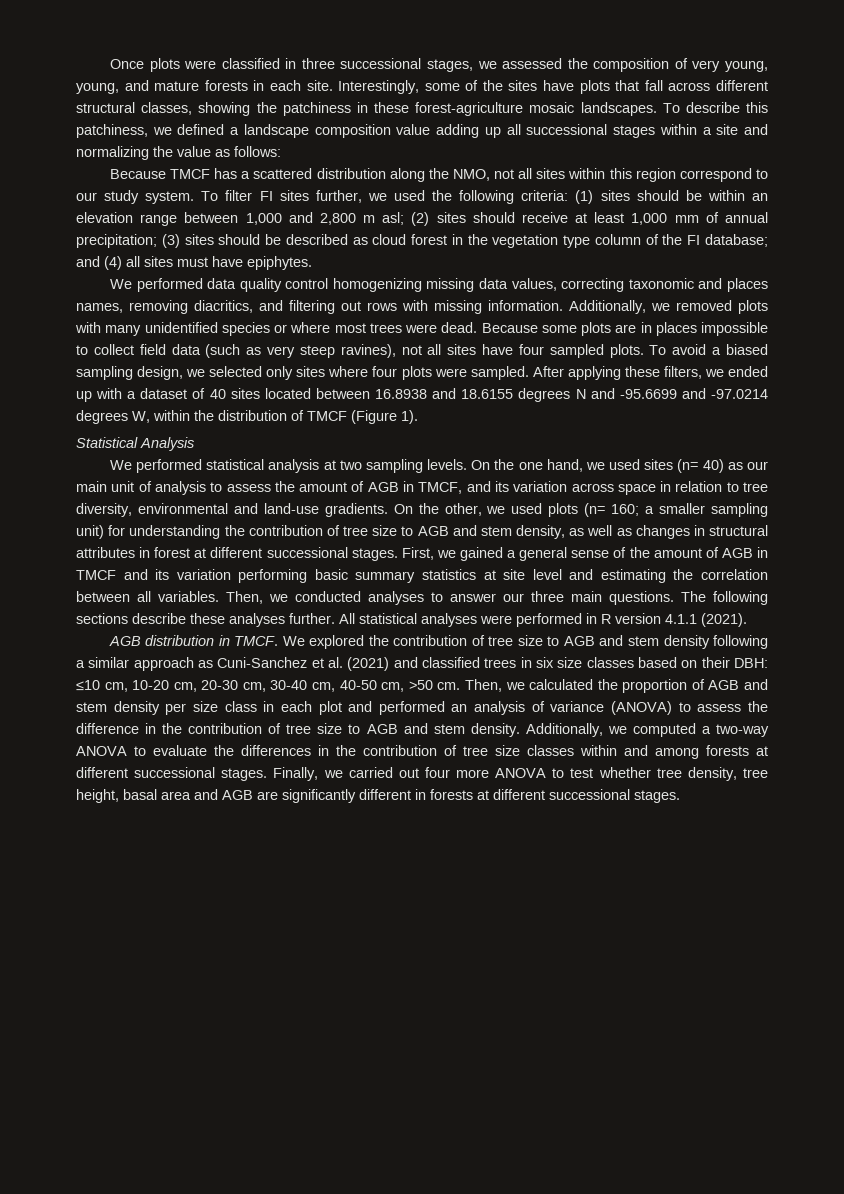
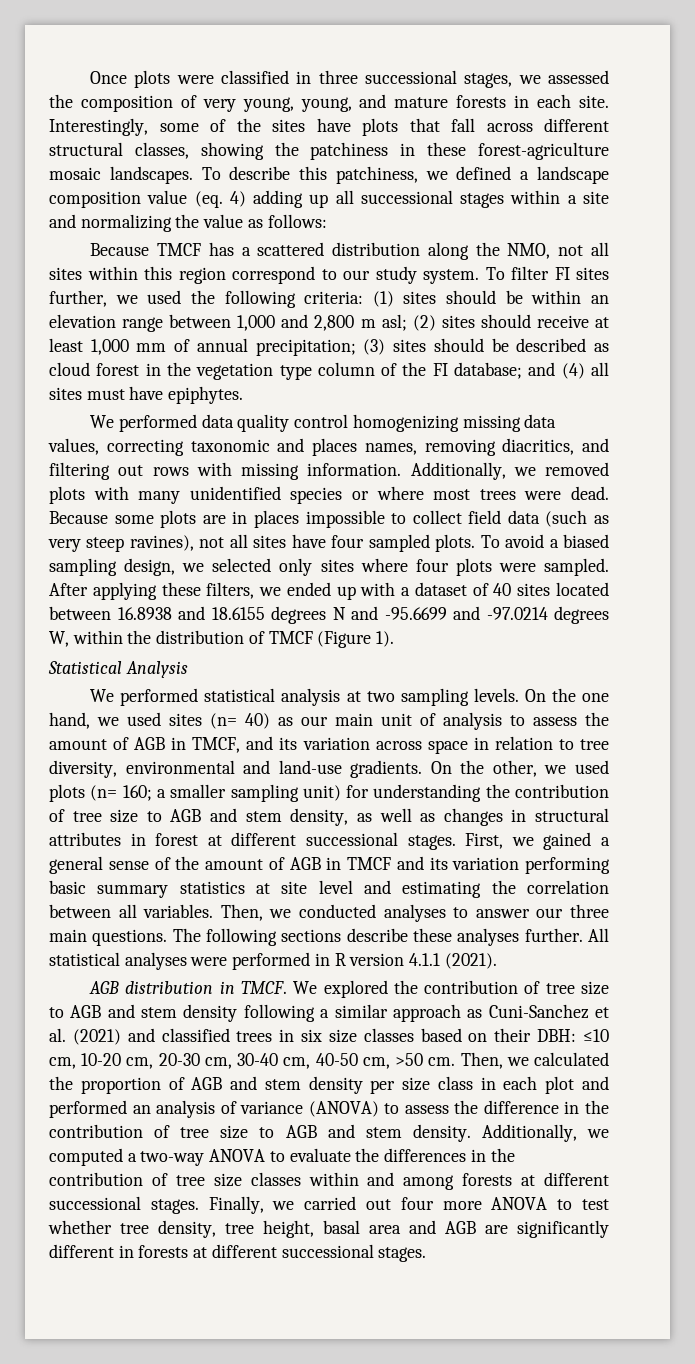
(431, 129) none -> [194,191,246,208] (eq. 4)

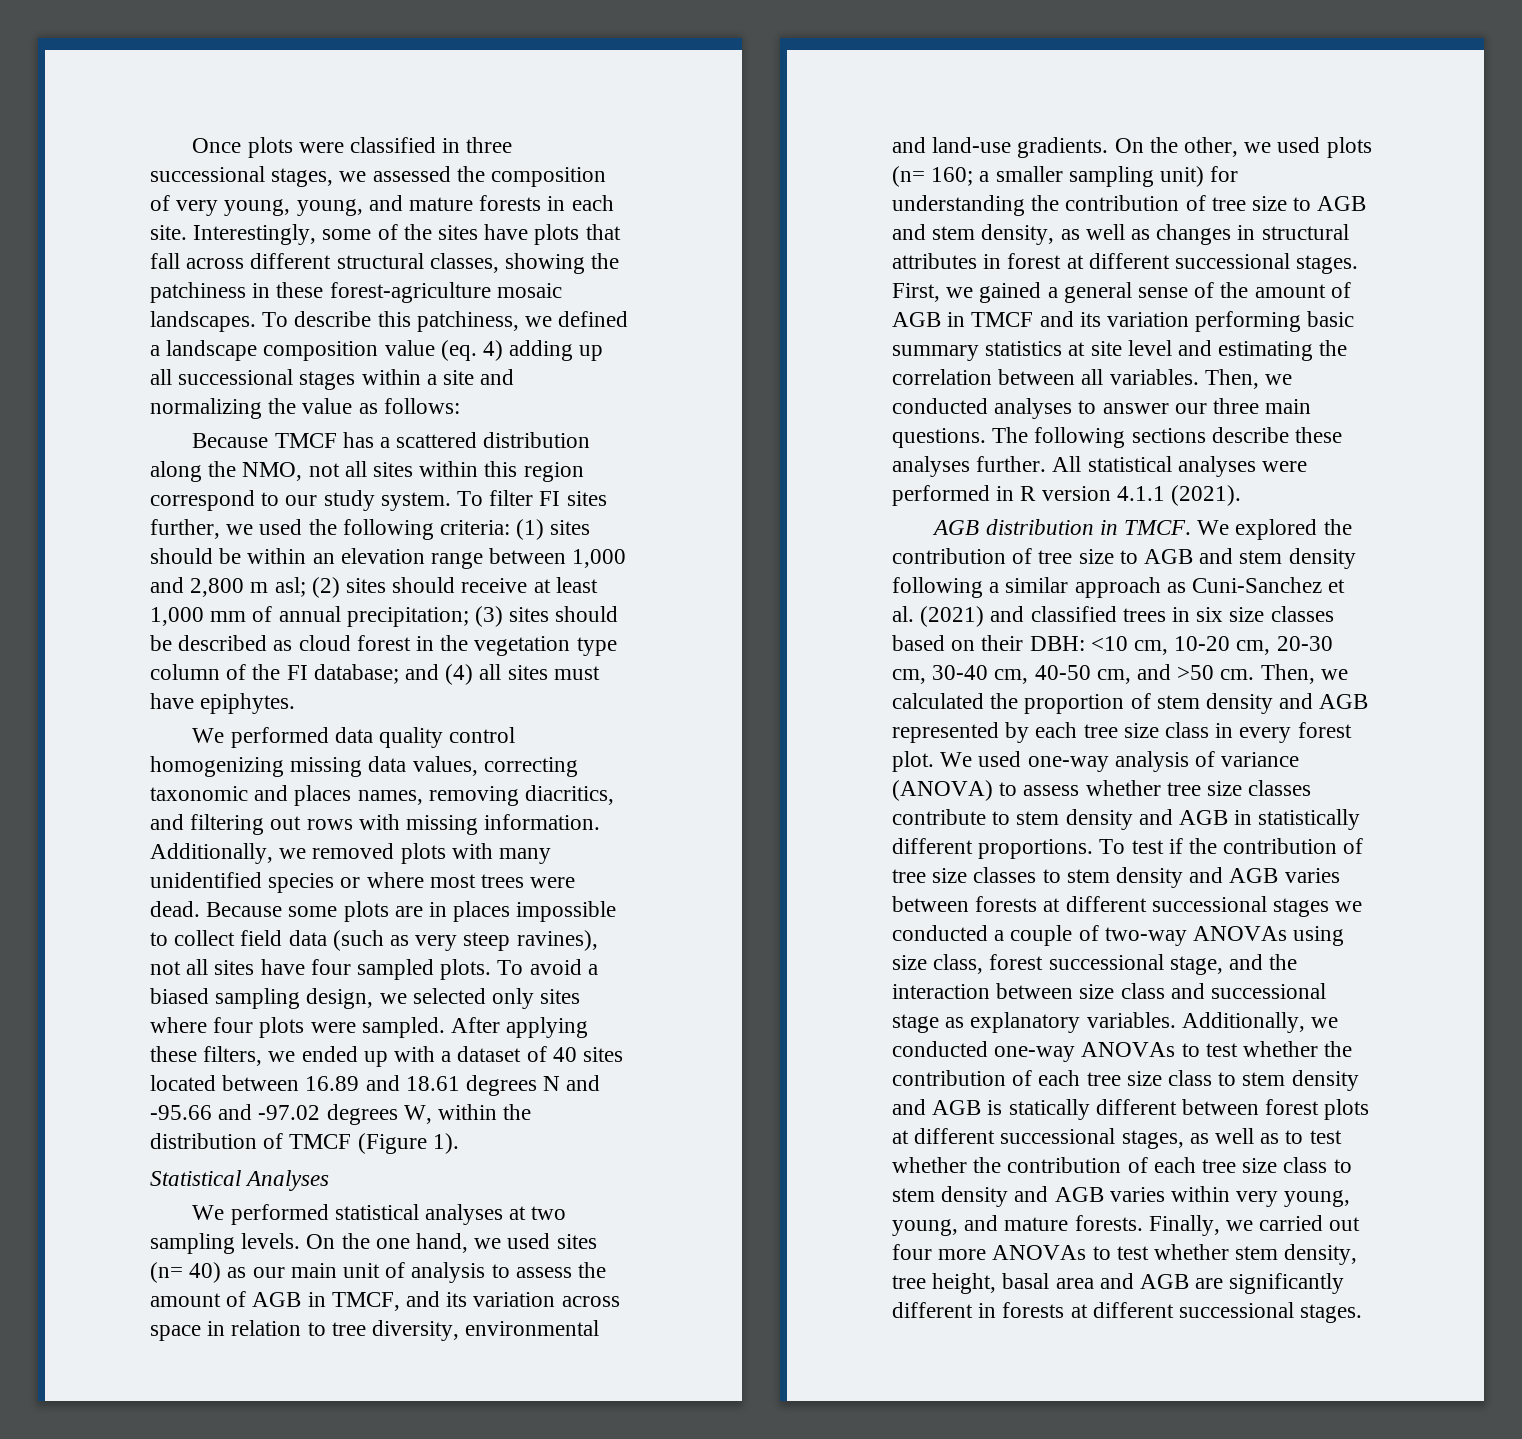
[117,606,548,624] 16.8938 and 18.6155 degrees N and -95.6699 and -97.0214 -> [305,1075,601,1096] [150,1104,321,1120] 16.89 and 18.61 degrees N and -95.66 and -97.02
[125,661,188,678] Analysis -> [245,1170,330,1191] Analyses
[281,688,341,706] analysis -> [424,1204,503,1225] analyses
[583,1029,610,1042] ≤10 -> [1090,636,1128,651] <10
(390, 1063) none -> [1137,664,1172,680] and
[191,1076,609,1094] [49,1100,151,1118] AGB and stem density per size class in each plot and performed an -> [1156,693,1369,714] [892,722,1352,743] [892,751,1109,772] stem density and AGB represented by each tree size class in every forest plot. We used one-way
[454,1100,609,1114] [49,1124,610,1142] [49,1148,486,1166] the difference in the contribution of tree size to AGB and stem density. Additionally, we computed a two-way ANOVA to evaluate the differences in -> [1085,780,1312,796] [892,809,1361,830] [892,838,1183,859] whether tree size classes contribute to stem density and AGB in statistically different proportions. To test if
[308,1172,609,1190] [49,1196,199,1214] within and among forests at different successional stages. -> [1042,867,1340,888] [892,896,1363,917] [892,925,1345,946] [892,954,1298,975] [892,983,1327,999] [892,1012,1339,1033] [892,1041,1353,1062] [892,1070,1359,1091] [892,1099,1370,1120] [892,1128,1342,1149] [892,1157,1352,1173] [892,1186,1351,1207] [892,1215,1143,1236] to stem density and AGB varies between forests at different successional stages we conducted a couple of two-way ANOVAs using size class, forest successional stage, and the interaction between size class and successional stage as explanatory variables. Additionally, we conducted one-way ANOVAs to test whether the contribution of each tree size class to stem density and AGB is statically different between forest plots at different successional stages, as well as to test whether the contribution of each tree size class to stem density and AGB varies within very young, young, and mature forests.
[491,1197,609,1210] [48,1220,149,1234] ANOVA to test whether tree -> [992,1244,1279,1260] ANOVAs to test whether stem

